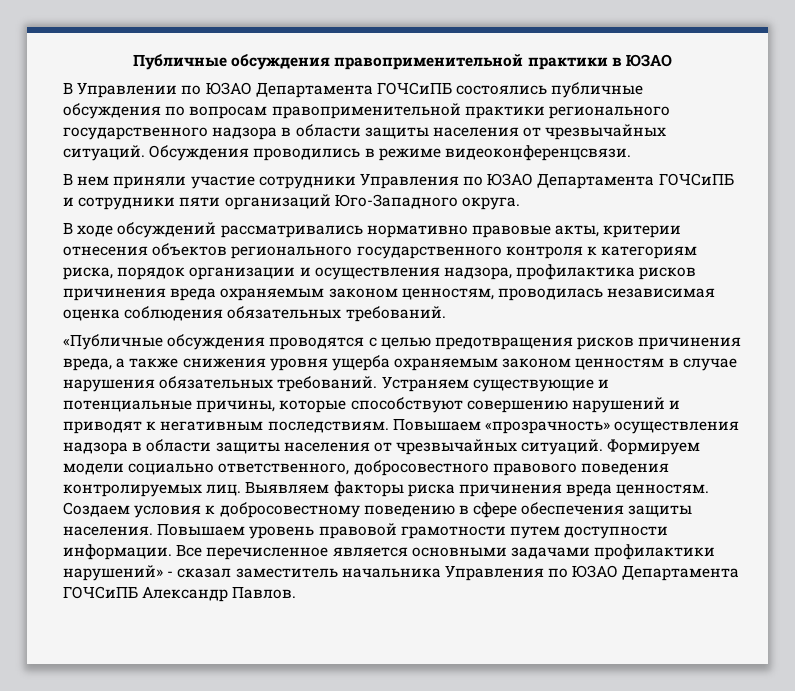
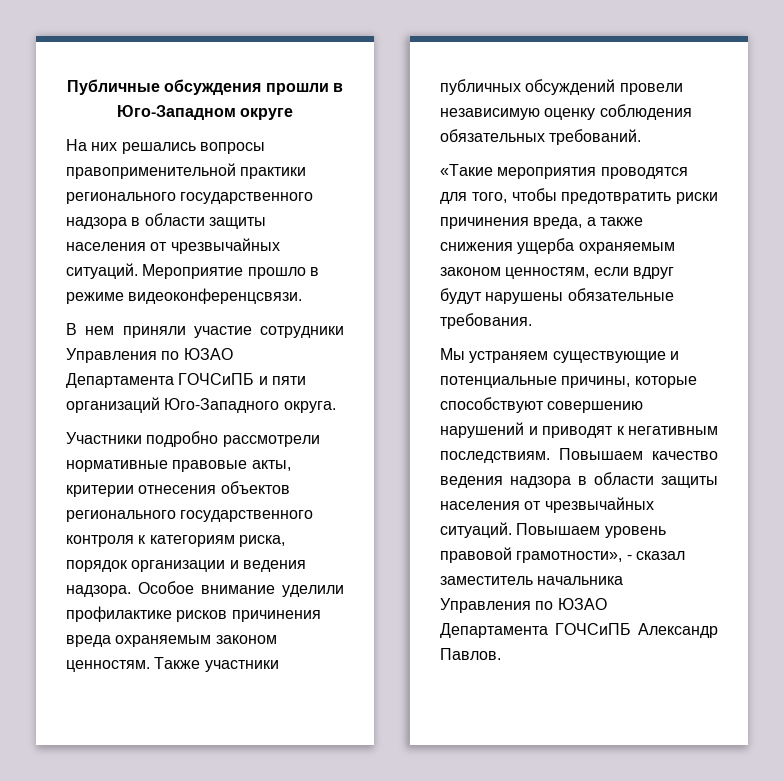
[334,54,672,70] [63,82,644,98] [63,103,268,119] правоприменительной практики в ЮЗАО // В Управлении по ЮЗАО Департамента ГОЧСиПБ состоялись публичные обсуждения по вопросам -> [265,83,343,95] [116,105,294,120] [66,139,265,154] прошли в Юго-Западном округе // На них решались вопросы
[149,145,361,161] Обсуждения проводились -> [142,264,306,279] Мероприятие прошло
[78,197,176,210] сотрудники -> (268, 380) none
[63,222,468,238] В ходе обсуждений рассматривались нормативно -> [66,431,320,447] [66,460,168,472] Участники подробно рассмотрели нормативные
[314,264,636,280] осуществления надзора, профилактика -> [242,560,306,572] [66,581,344,597] [66,606,172,622] ведения надзора. Особое внимание уделили профилактике
[401,288,716,301] [63,306,446,322] [63,334,635,350] ценностям, проводилась независимая оценка соблюдения обязательных требований. // «Публичные обсуждения проводятся с целью предотвращения рисков -> [66,657,279,672] [440,79,683,95] [440,104,692,120] [440,129,642,145] [440,164,688,179] [440,188,718,204] ценностям. Также участники публичных обсуждений провели независимую оценку соблюдения обязательных требований. // «Такие мероприятия проводятся для того, чтобы предотвратить риски
[269,358,328,371] уровня -> (513, 246) none
[575,358,737,371] [63,376,469,392] ценностям в случае нарушения обязательных требований. Устраняем -> [505,267,674,279] [440,288,674,304] [440,313,532,329] [440,348,549,363] ценностям, если вдруг будут нарушены обязательные требования. // Мы устраняем
[484,421,740,434] [63,439,701,455] [63,460,669,476] [63,481,710,497] [63,502,693,518] [63,523,669,539] [63,544,716,560] [63,565,163,581] «прозрачность» осуществления надзора в области защиты населения от чрезвычайных ситуаций. Формируем модели социально ответственного, добросовестного правового поведения контролируемых лиц. Выявляем факторы риска причинения вреда ценностям. Создаем условия к добросовестному поведению в сфере обеспечения защиты населения. Повышаем уровень правовой грамотности путем доступности информации. Все перечисленное является основными задачами профилактики нарушений» -> [652,451,718,460] [440,472,718,488] [440,497,654,513] [440,522,666,538] [440,547,623,563] качество ведения надзора в области защиты населения от чрезвычайных ситуаций. Повышаем уровень правовой грамотности»,

